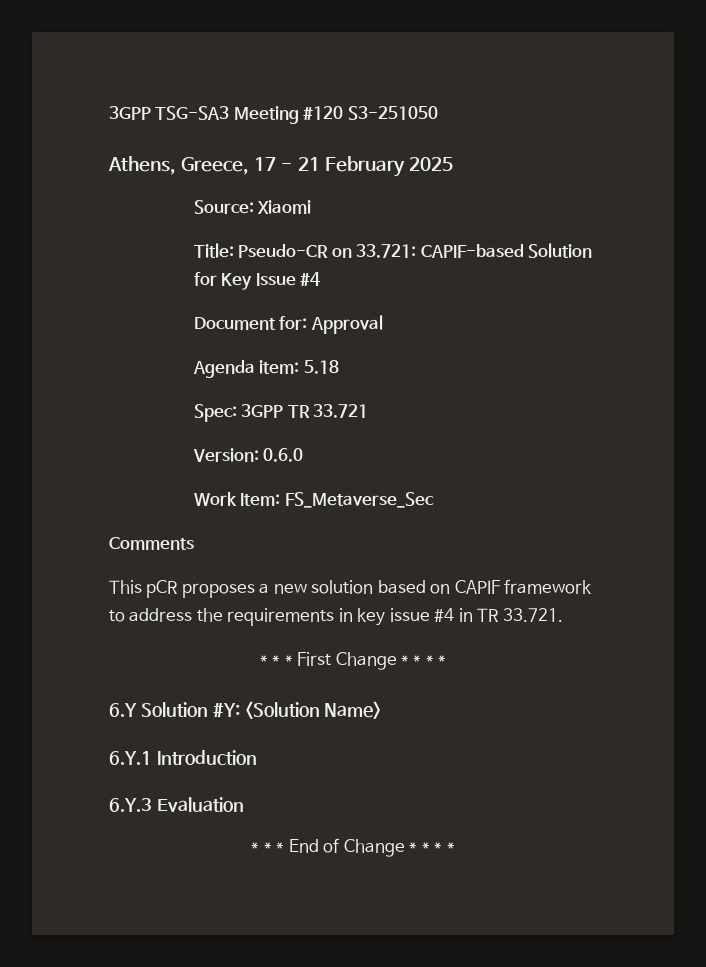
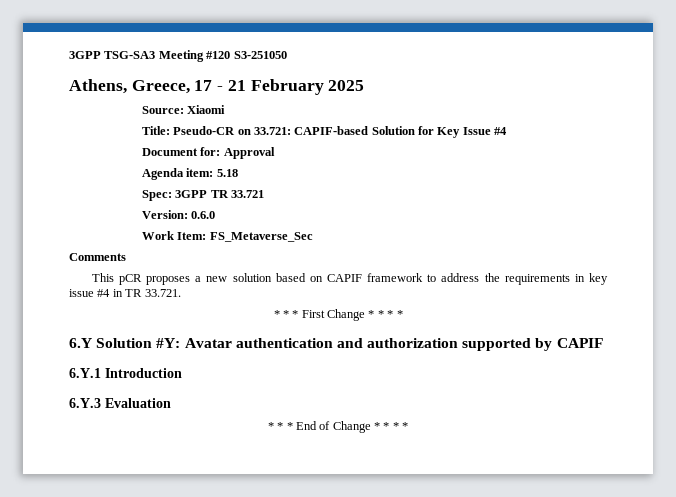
[244,701,382,719] <Solution Name> -> [184,338,603,351] Avatar authentication and authorization supported by CAPIF

